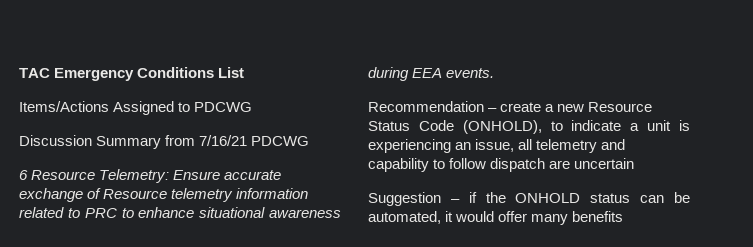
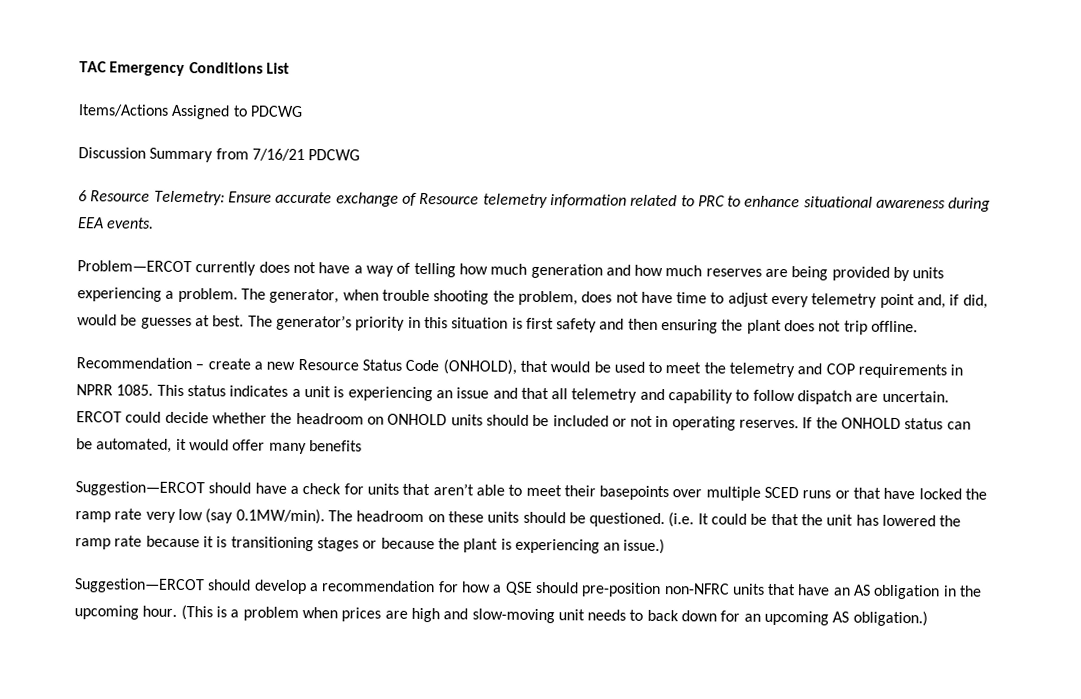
(495, 73) none -> [77,260,945,282] [77,287,988,309] [77,314,919,335] // Problem—ERCOT currently does not have a way of telling how much generation and how much reserves are being provided by units experiencing a problem. The generator, when trouble shooting the problem, does not have time to adjust every telemetry point and, if did, would be guesses at best. The generator’s priority in this situation is first safety and then ensuring the plant does not trip offline.
[550,120,622,131] to indicate -> [519,360,964,379] [76,384,289,397] that would be used to meet the telemetry and COP requirements in NPRR 1085. This status indicates
[475,139,515,152] issue, -> [456,387,549,400] issue and that
[574,158,635,169] [368,192,477,206] uncertain // Suggestion – if -> [881,390,949,403] [76,411,813,431] uncertain. ERCOT could decide whether the headroom on ONHOLD units should be included or not in operating reserves. If
(624, 216) none -> [75,481,988,501] [75,508,962,528] [75,535,666,555] [74,578,983,600] [74,604,928,627] // Suggestion—ERCOT should have a check for units that aren’t able to meet their basepoints over multiple SCED runs or that have locked the ramp rate very low (say 0.1MW/min). The headroom on these units should be questioned. (i.e. It could be that the unit has lowered the ramp rate because it is transitioning stages or because the plant is experiencing an issue.) // Suggestion—ERCOT should develop a recommendation for how a QSE should pre-position non-NFRC units that have an AS obligation in the upcoming hour. (This is a problem when prices are high and slow-moving unit needs to back down for an upcoming AS obligation.)

